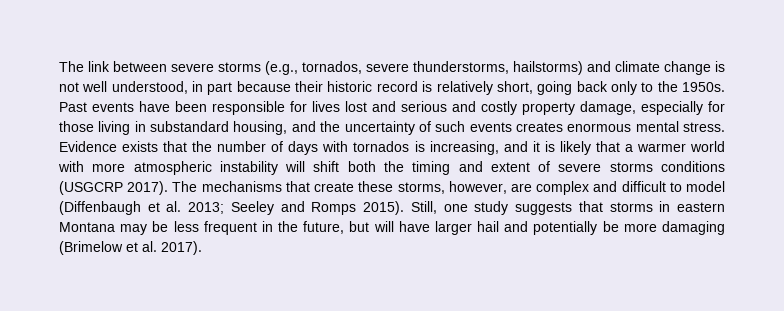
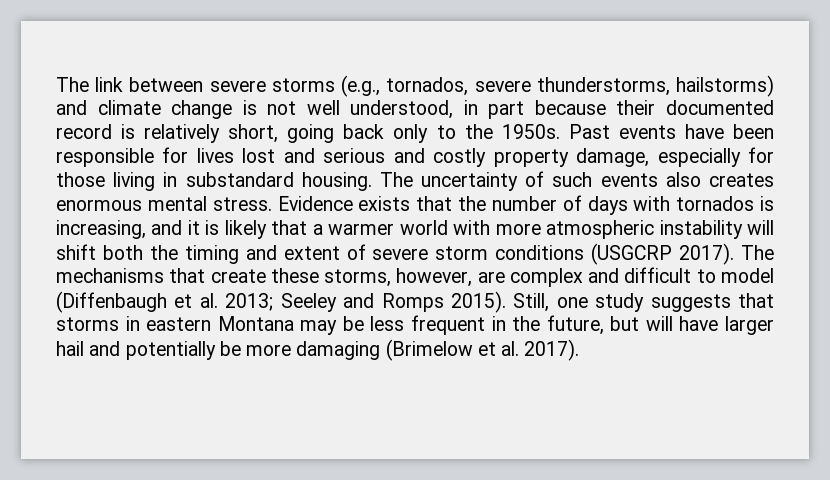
[327,81,373,92] historic -> [666,100,774,115] documented
[233,121,341,135] housing, and the -> [301,172,413,191] housing. The
(512, 127) none -> [665,172,701,187] also
[609,162,653,172] storms -> [435,246,489,260] storm

